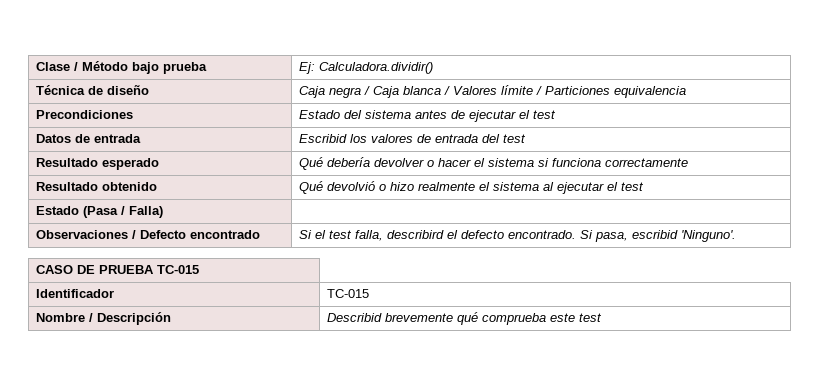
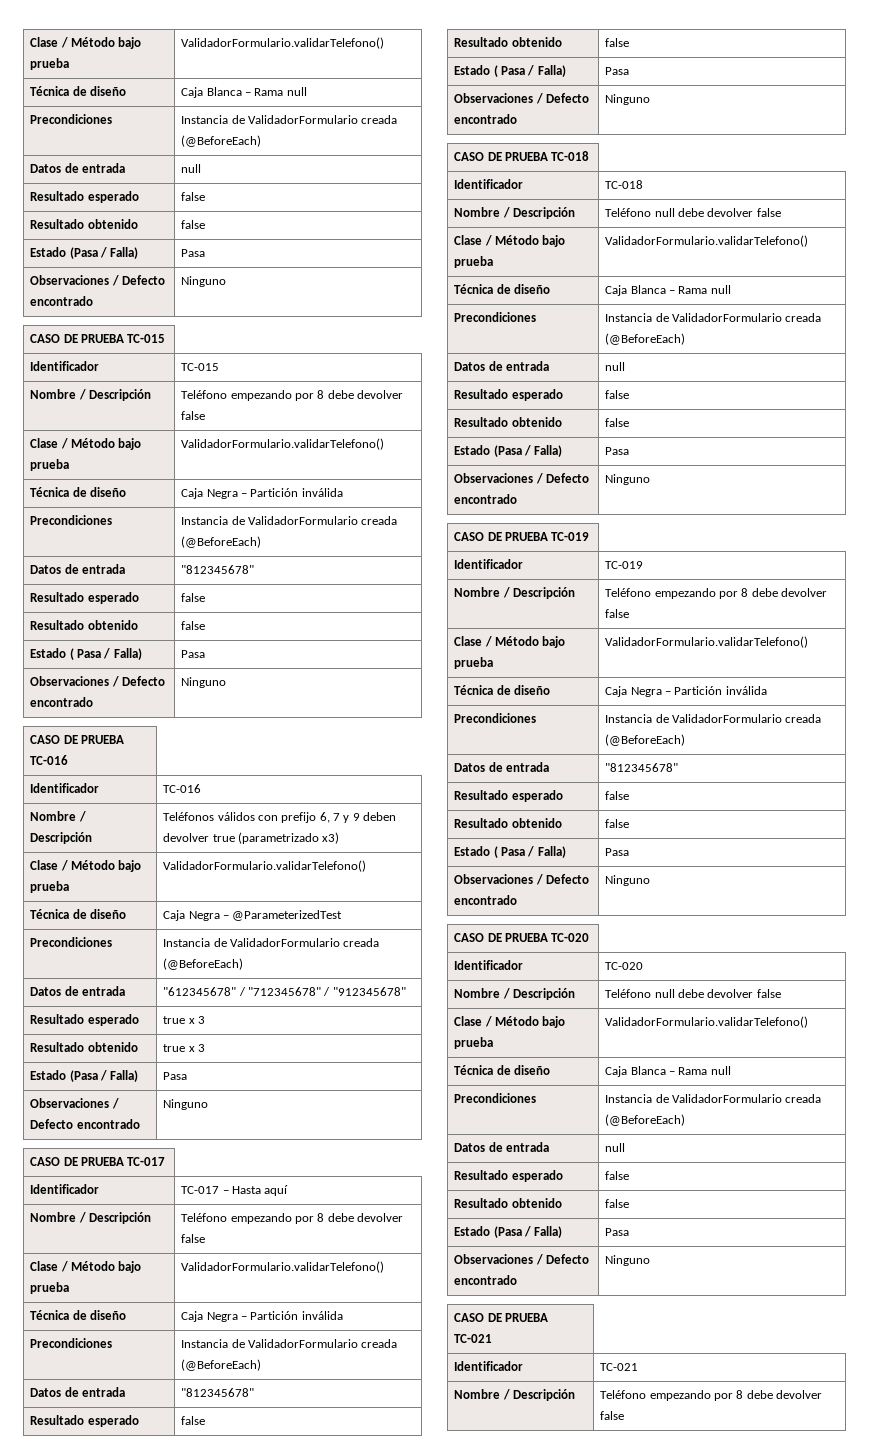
[36,61,208,74] [299,62,434,74] [36,85,150,95] [299,85,687,98] [36,110,134,119] [299,110,557,122] [36,134,142,143] [299,134,527,143] [36,158,160,170] [299,157,689,170] [36,182,158,191] [299,181,645,194] [36,206,164,218] [36,230,261,239] [299,230,737,242] Clase / Método bajo prueba | Ej: Calculadora.dividir() // Técnica de diseño | Caja negra / Caja blanca / Valores límite / Particiones equivalencia // Precondiciones | Estado del sistema antes de ejecutar el test // Datos de entrada | Escribid los valores de entrada del test // Resultado esperado | Qué debería devolver o hacer el sistema si funciona correctamente // Resultado obtenido | Qué devolvió o hizo realmente el sistema al ejecutar el test // Estado (Pasa / Falla) | // Observaciones / Defecto encontrado | Si el test falla, describird el defecto encontrado. Si pasa, escribid 'Ninguno'. -> [30,37,142,49] [30,58,70,70] [181,37,385,49] [30,86,126,96] [181,87,307,98] [30,114,113,124] [181,115,398,124] [181,135,262,147] [30,163,125,173] [181,164,202,173] [30,191,139,203] [181,192,206,201] [30,219,138,229] [181,220,206,229] [30,247,139,259] [181,249,206,257] [30,275,165,286] [30,296,94,306] [181,276,227,287] Clase / Método bajo prueba | ValidadorFormulario.validarTelefono() // Técnica de diseño | Caja Blanca – Rama null // Precondiciones | Instancia de ValidadorFormulario creada (@BeforeEach) // Datos de entrada | null // Resultado esperado | false // Resultado obtenido | false // Estado (Pasa / Falla) | Pasa // Observaciones / Defecto encontrado | Ninguno
[327,312,603,325] Describid brevemente qué comprueba este test -> [181,390,404,401] [181,411,206,420] [30,438,142,450] [30,459,70,471] [181,438,385,450] [30,487,126,497] [181,488,343,499] [30,515,113,525] [181,516,398,525] [181,536,262,548] [30,564,125,574] [181,565,255,574] [30,592,139,604] [181,593,206,602] [30,620,138,630] [181,621,206,630] [30,648,142,660] [181,650,206,658] [30,676,165,687] [30,697,94,707] [181,677,227,688] [30,735,124,744] [30,755,69,765] [30,783,100,793] [163,784,202,793] [30,811,86,822] [30,832,93,844] [163,812,397,823] [163,832,340,844] [30,860,142,872] [30,881,70,893] [163,860,367,872] [30,909,126,919] [163,910,343,921] [30,937,113,947] [163,938,380,947] [163,958,244,970] [30,986,125,996] [163,987,406,996] [30,1014,139,1026] [163,1016,205,1024] [30,1042,138,1052] [163,1044,205,1052] [30,1070,139,1082] [163,1072,188,1080] [30,1098,119,1109] [30,1119,140,1129] [163,1099,209,1110] [30,1157,166,1166] [30,1184,100,1194] [181,1185,289,1196] [30,1212,151,1224] [181,1213,404,1224] [181,1234,206,1243] [30,1261,142,1273] [30,1282,70,1294] [181,1261,385,1273] [30,1310,126,1320] [181,1311,343,1322] [30,1338,113,1348] [181,1339,398,1348] [181,1359,262,1371] [30,1387,125,1397] [181,1388,255,1397] [30,1415,139,1427] [181,1416,206,1425] [454,37,562,47] [605,38,630,47] [454,65,566,77] [605,67,630,75] [454,93,589,104] [454,114,518,124] [605,94,651,105] [454,151,590,161] [454,179,524,189] [605,180,644,189] [454,207,575,219] [605,208,781,217] [454,235,566,247] [454,256,494,268] [605,235,809,247] [454,284,550,294] [605,285,731,296] [454,312,537,322] [605,313,822,322] [605,333,686,345] [454,361,549,371] [605,362,626,371] [454,389,563,401] [605,390,630,399] [454,417,562,427] [605,418,630,427] [454,445,563,457] [605,447,630,455] [454,473,589,484] [454,494,518,504] [605,474,651,485] [454,532,590,541] [454,559,524,569] [605,561,644,569] [454,587,575,599] [605,588,828,599] [605,609,630,618] [454,636,566,648] [454,657,494,669] [605,636,809,648] [454,685,550,695] [605,686,767,697] [454,713,537,723] [605,714,822,723] [605,734,686,746] [454,762,549,772] [605,763,679,772] [454,790,563,802] [605,791,630,800] [454,818,562,828] [605,819,630,828] [454,846,566,858] [605,848,630,856] [454,874,589,885] [454,895,518,905] [605,875,651,886] [454,933,590,942] [454,960,524,970] [605,962,644,970] [454,988,575,1000] [605,989,781,998] [454,1016,566,1028] [454,1037,494,1049] [605,1016,809,1028] [454,1065,550,1075] [605,1066,731,1077] [454,1093,537,1103] [605,1094,822,1103] [605,1114,686,1126] [454,1142,549,1152] [605,1143,626,1152] [454,1170,563,1182] [605,1171,630,1180] [454,1198,562,1208] [605,1199,630,1208] [454,1226,563,1238] [605,1228,630,1236] [454,1254,589,1265] [454,1275,518,1285] [605,1255,651,1266] [454,1313,548,1322] [454,1334,493,1343] [454,1361,524,1371] [600,1363,639,1371] [454,1389,575,1401] [600,1390,823,1401] [600,1411,625,1420] Teléfono empezando por 8 debe devolver false // Clase / Método bajo prueba | ValidadorFormulario.validarTelefono() // Técnica de diseño | Caja Negra – Partición inválida // Precondiciones | Instancia de ValidadorFormulario creada (@BeforeEach) // Datos de entrada | "812345678" // Resultado esperado | false // Resultado obtenido | false // Estado ( Pasa / Falla) | Pasa // Observaciones / Defecto encontrado | Ninguno // CASO DE PRUEBA TC-016 // Identificador | TC-016 // Nombre / Descripción | Teléfonos válidos con prefijo 6, 7 y 9 deben devolver true (parametrizado x3) // Clase / Método bajo prueba | ValidadorFormulario.validarTelefono() // Técnica de diseño | Caja Negra – @ParameterizedTest // Precondiciones | Instancia de ValidadorFormulario creada (@BeforeEach) // Datos de entrada | "612345678" / "712345678" / "912345678" // Resultado esperado | true x 3 // Resultado obtenido | true x 3 // Estado (Pasa / Falla) | Pasa // Observaciones / Defecto encontrado | Ninguno // CASO DE PRUEBA TC-017 // Identificador | TC-017 – Hasta aquí // Nombre / Descripción | Teléfono empezando por 8 debe devolver false // Clase / Método bajo prueba | ValidadorFormulario.validarTelefono() // Técnica de diseño | Caja Negra – Partición inválida // Precondiciones | Instancia de ValidadorFormulario creada (@BeforeEach) // Datos de entrada | "812345678" // Resultado esperado | false // Resultado obtenido | false // Estado ( Pasa / Falla) | Pasa // Observaciones / Defecto encontrado | Ninguno // CASO DE PRUEBA TC-018 // Identificador | TC-018 // Nombre / Descripción | Teléfono null debe devolver false // Clase / Método bajo prueba | ValidadorFormulario.validarTelefono() // Técnica de diseño | Caja Blanca – Rama null // Precondiciones | Instancia de ValidadorFormulario creada (@BeforeEach) // Datos de entrada | null // Resultado esperado | false // Resultado obtenido | false // Estado (Pasa / Falla) | Pasa // Observaciones / Defecto encontrado | Ninguno // CASO DE PRUEBA TC-019 // Identificador | TC-019 // Nombre / Descripción | Teléfono empezando por 8 debe devolver false // Clase / Método bajo prueba | ValidadorFormulario.validarTelefono() // Técnica de diseño | Caja Negra – Partición inválida // Precondiciones | Instancia de ValidadorFormulario creada (@BeforeEach) // Datos de entrada | "812345678" // Resultado esperado | false // Resultado obtenido | false // Estado ( Pasa / Falla) | Pasa // Observaciones / Defecto encontrado | Ninguno // CASO DE PRUEBA TC-020 // Identificador | TC-020 // Nombre / Descripción | Teléfono null debe devolver false // Clase / Método bajo prueba | ValidadorFormulario.validarTelefono() // Técnica de diseño | Caja Blanca – Rama null // Precondiciones | Instancia de ValidadorFormulario creada (@BeforeEach) // Datos de entrada | null // Resultado esperado | false // Resultado obtenido | false // Estado (Pasa / Falla) | Pasa // Observaciones / Defecto encontrado | Ninguno // CASO DE PRUEBA TC-021 // Identificador | TC-021 // Nombre / Descripción | Teléfono empezando por 8 debe devolver false

